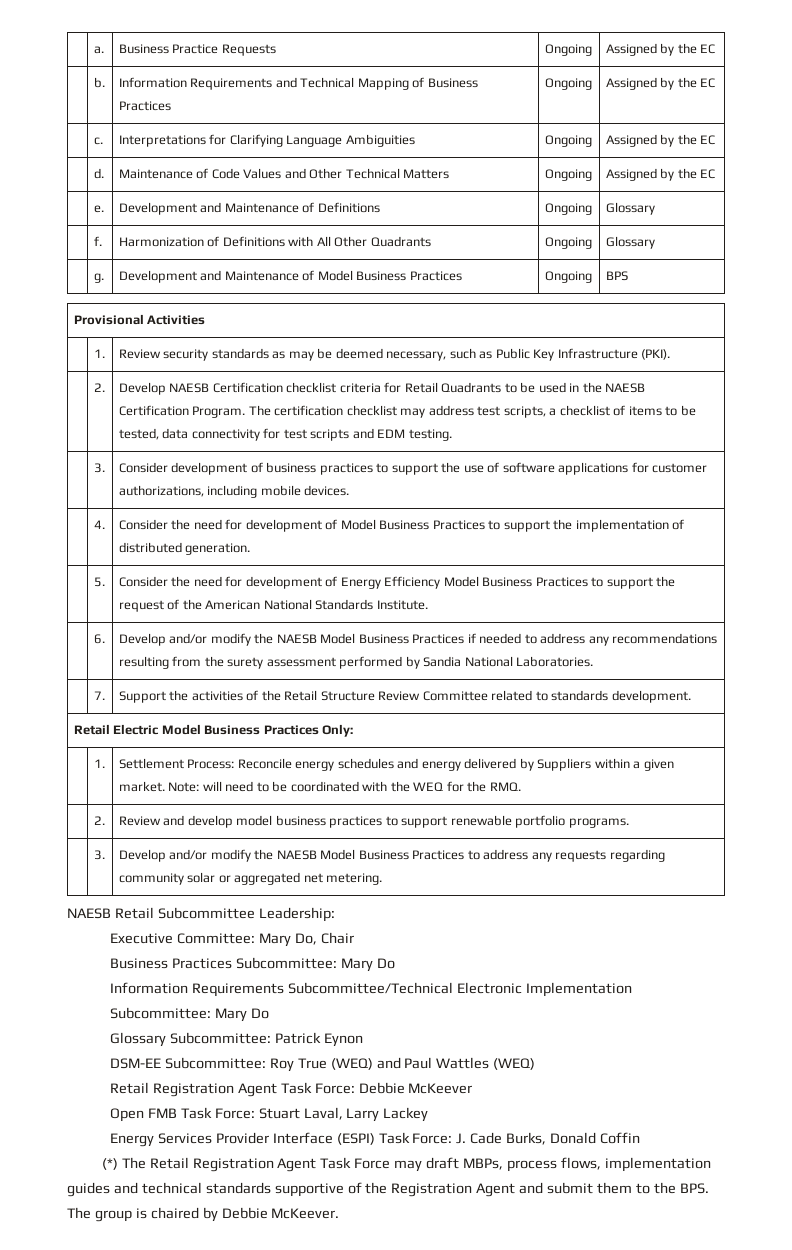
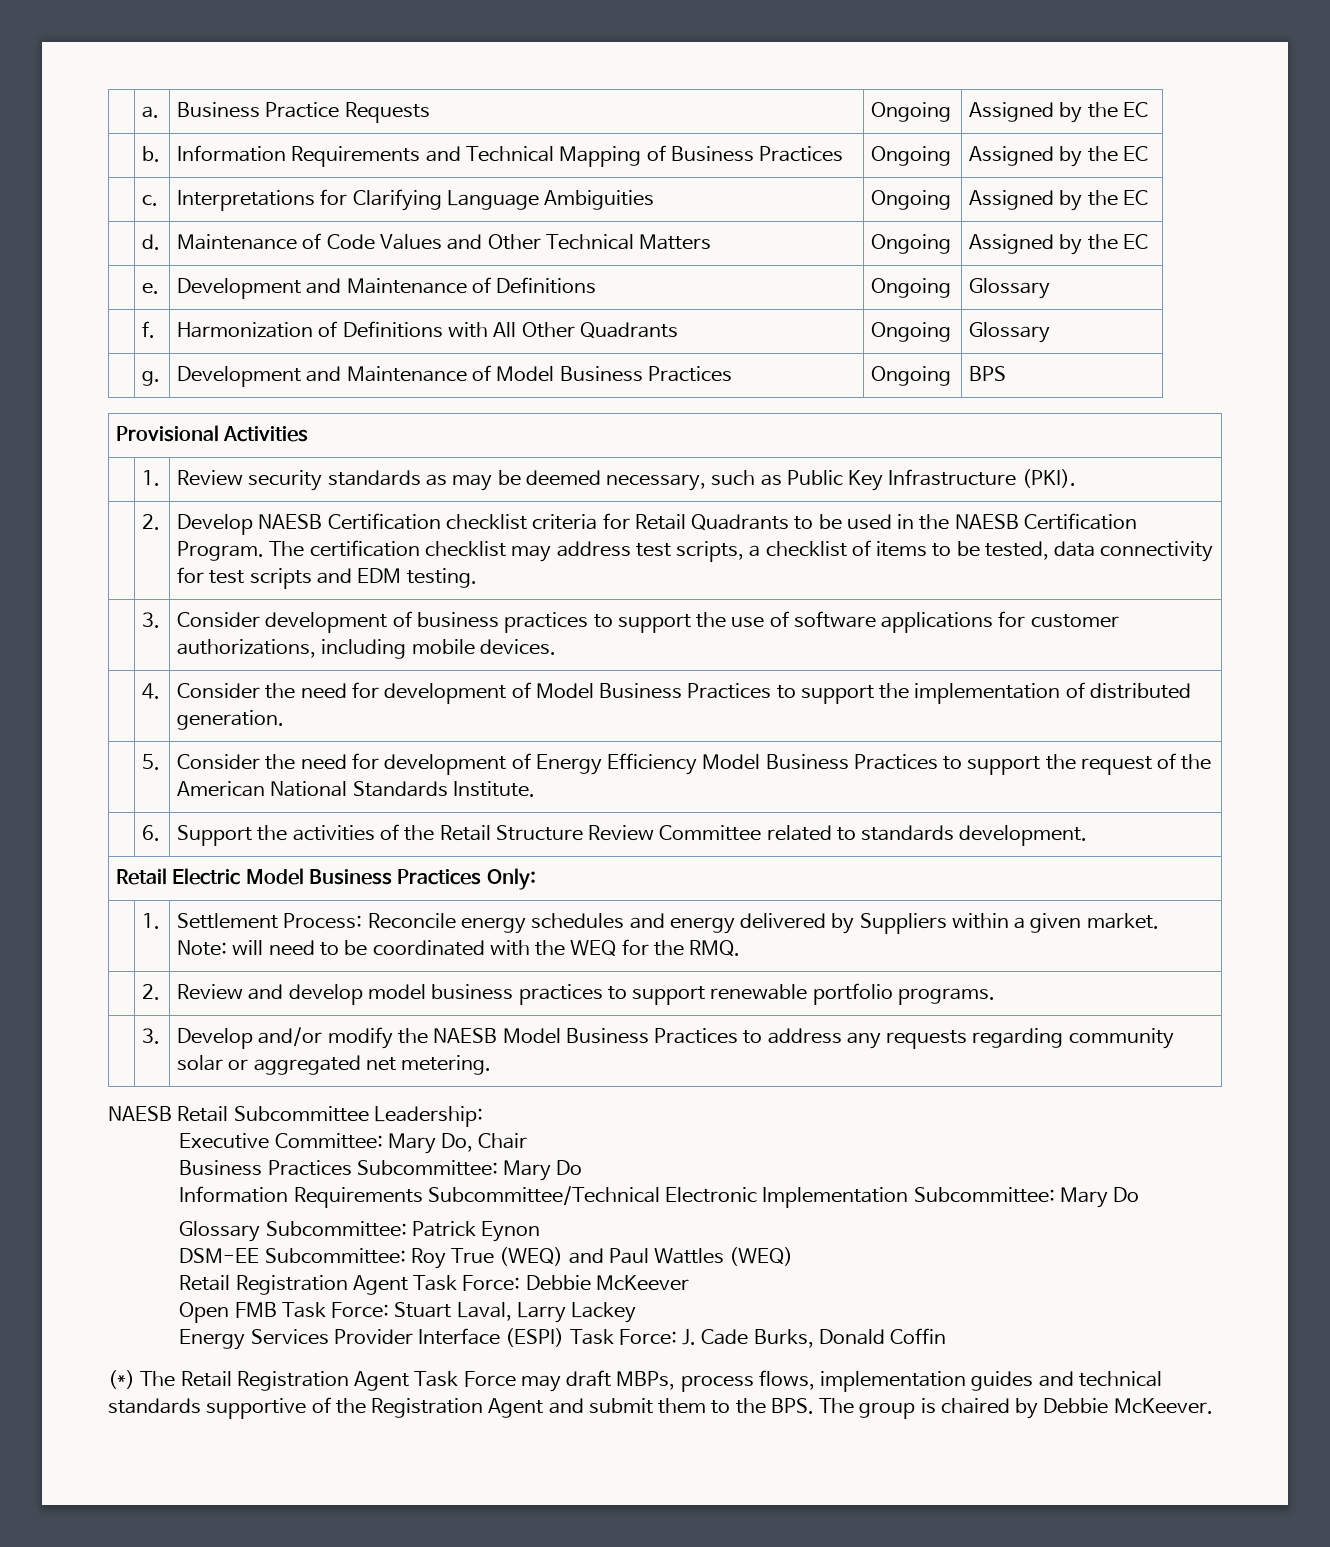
[118,633,718,646] [118,656,594,669] [93,691,105,700] | Develop and/or modify the NAESB Model Business Practices if needed to address any recommendations resulting from the surety assessment performed by Sandia National Laboratories. // | 7. -> (161, 833) none

